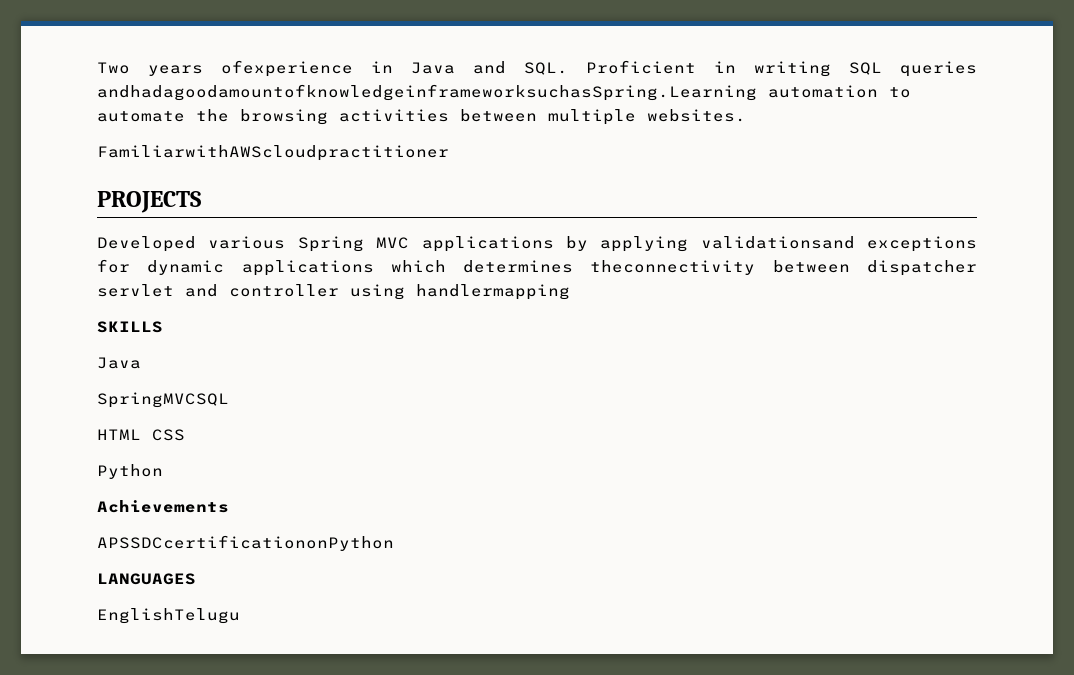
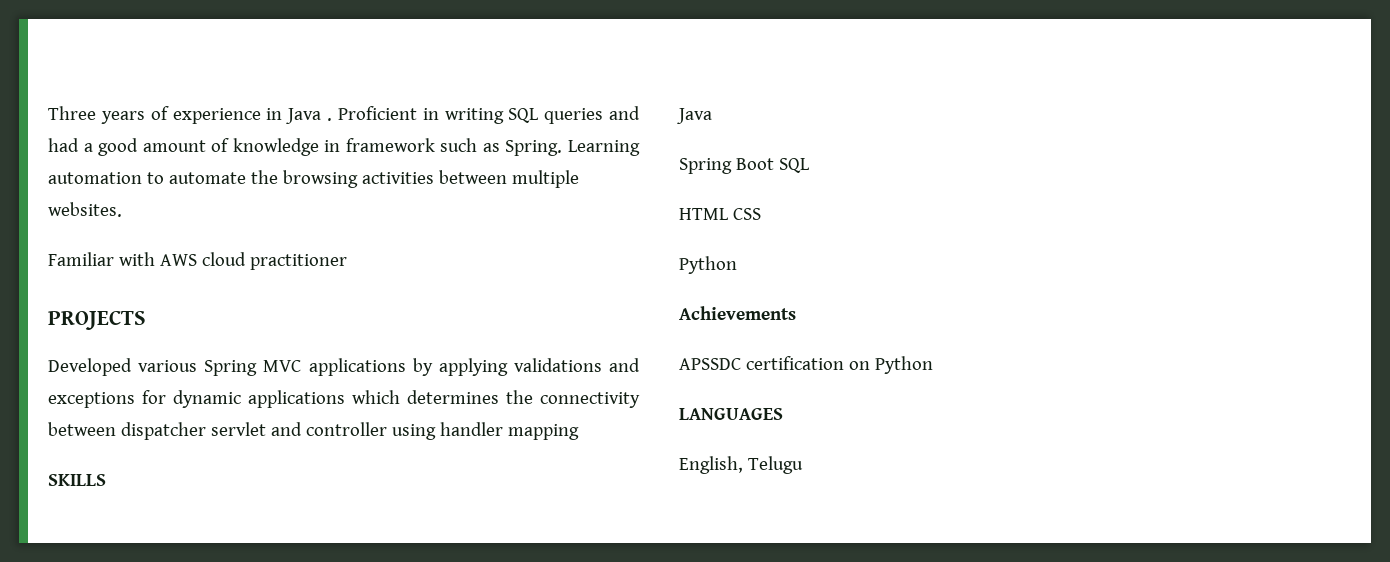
[97,60,568,77] Two years ofexperience in Java and SQL. -> [48,106,332,124] Three years of experience in Java .
[97,84,757,101] andhadagoodamountofknowledgeinframeworksuchasSpring.Learning -> [608,106,640,120] [48,138,640,156] and had a good amount of knowledge in framework such as Spring. Learning
[97,145,449,161] FamiliarwithAWScloudpractitioner -> [48,252,347,270] Familiar with AWS cloud practitioner
[700,236,855,249] validationsand -> [513,358,640,372] validations and
[590,260,756,275] theconnectivity -> [506,390,640,408] the connectivity
[416,284,570,300] handlermapping -> [439,422,579,440] handler mapping
[97,392,229,408] SpringMVCSQL -> [679,158,809,174] Spring Boot SQL
[97,535,394,551] APSSDCcertificationonPython -> [679,356,933,374] APSSDC certification on Python
[97,608,240,624] EnglishTelugu -> [679,456,803,474] English, Telugu

